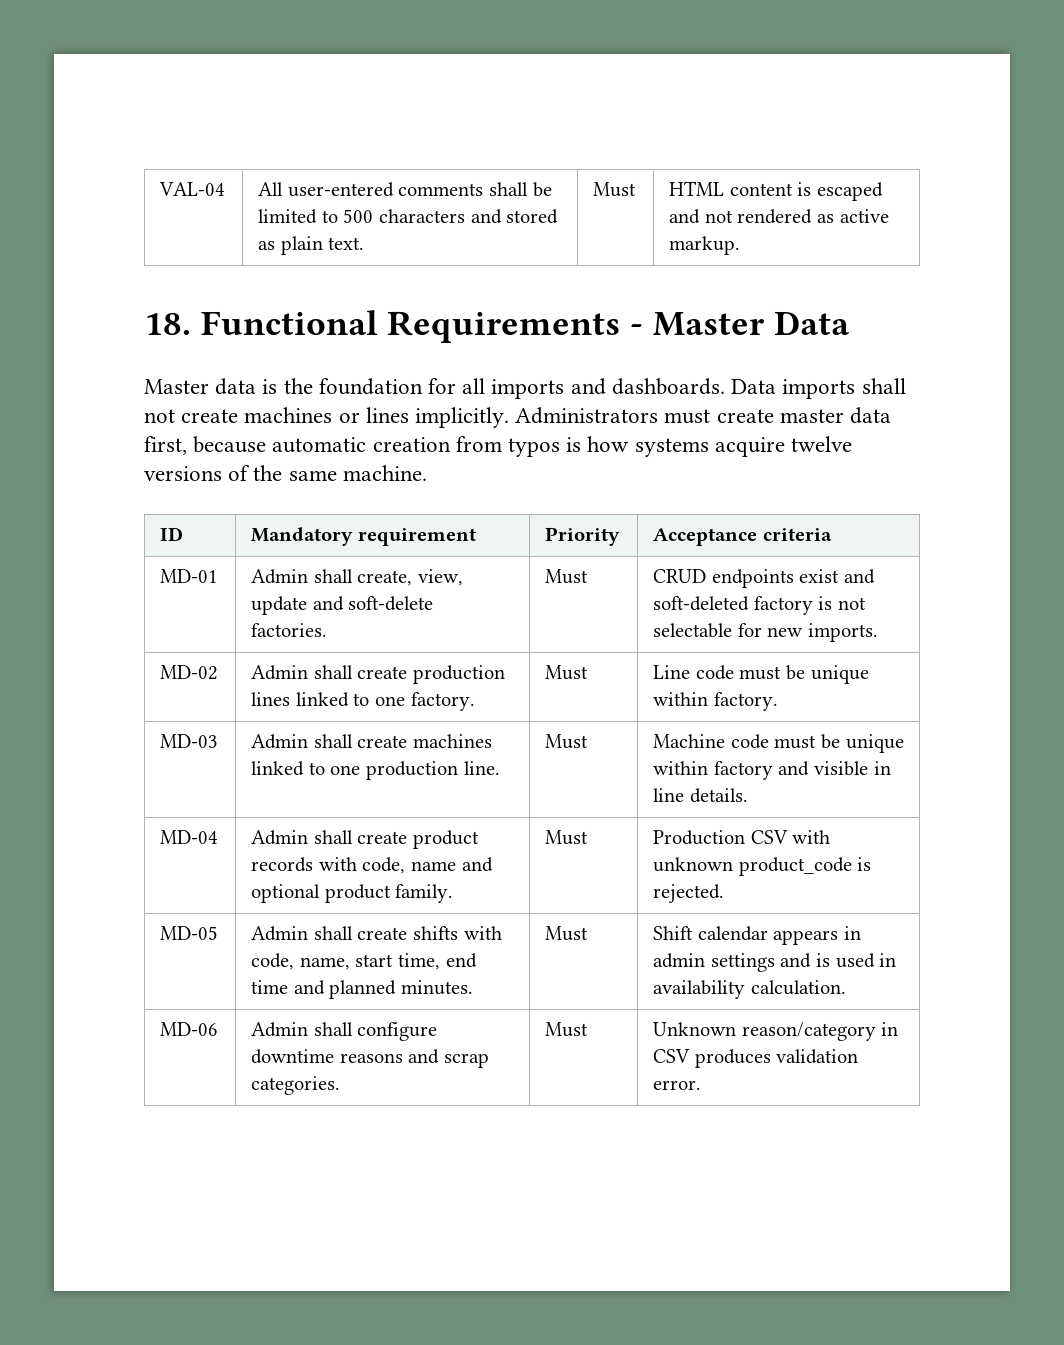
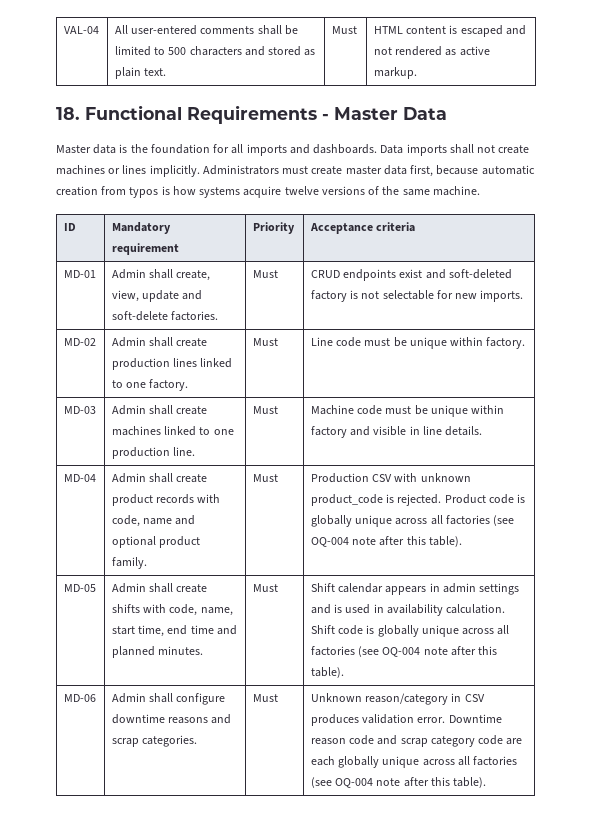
(725, 893) none -> [444,494,525,504] [310,515,514,527] [310,536,462,547] Product code is globally unique across all factories (see OQ-004 note after this table).
(846, 987) none -> [310,625,510,637] [310,646,497,657] [310,667,344,678] Shift code is globally unique across all factories (see OQ-004 note after this table).
(702, 1085) none -> [448,714,502,723] [310,735,523,747] [310,756,517,768] [310,777,486,788] Downtime reason code and scrap category code are each globally unique across all factories (see OQ-004 note after this table).

